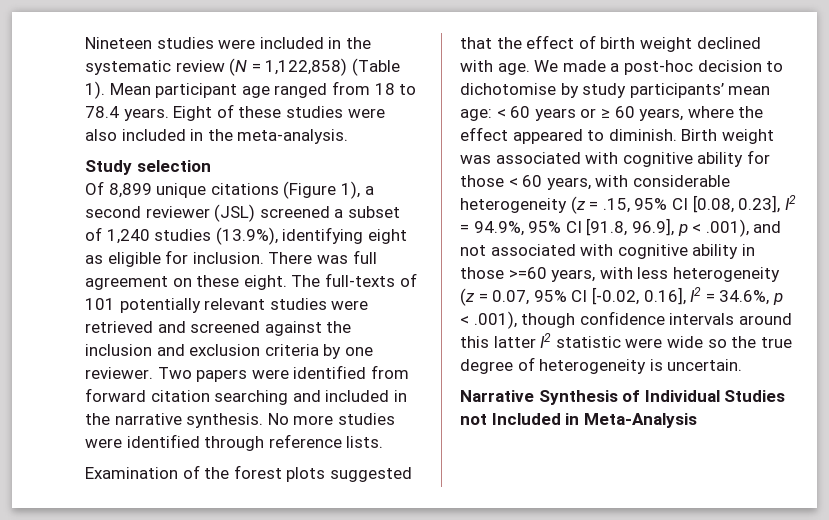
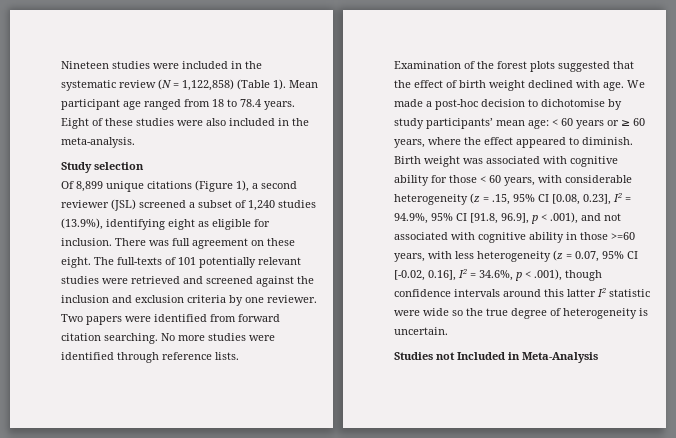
[214,390,407,405] [85,413,264,428] searching and included in the narrative synthesis. -> [104,333,158,344] searching.
[460,390,720,405] Narrative Synthesis of Individual -> (448, 331) none

